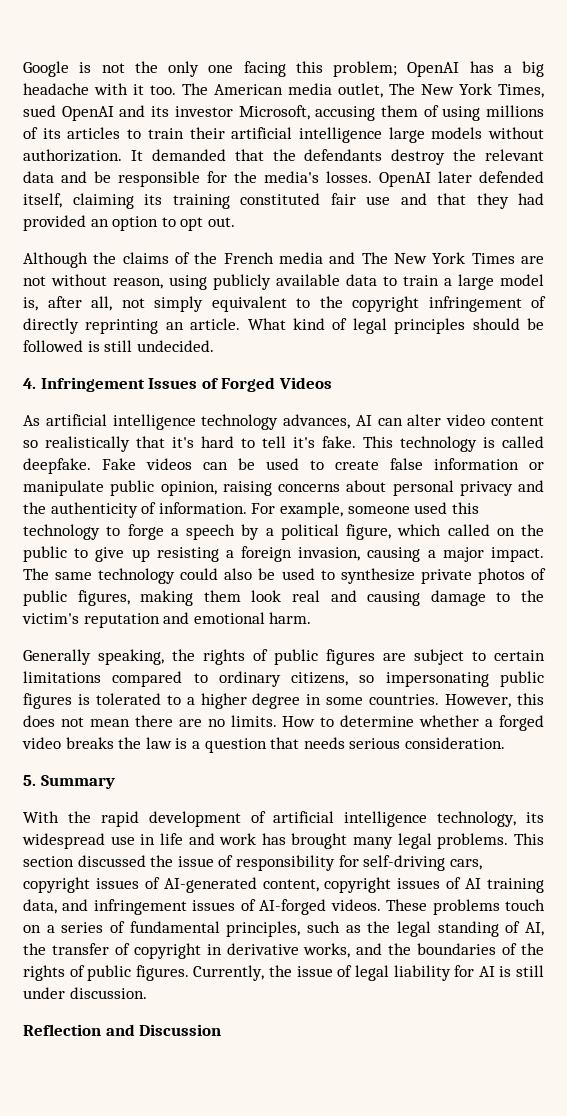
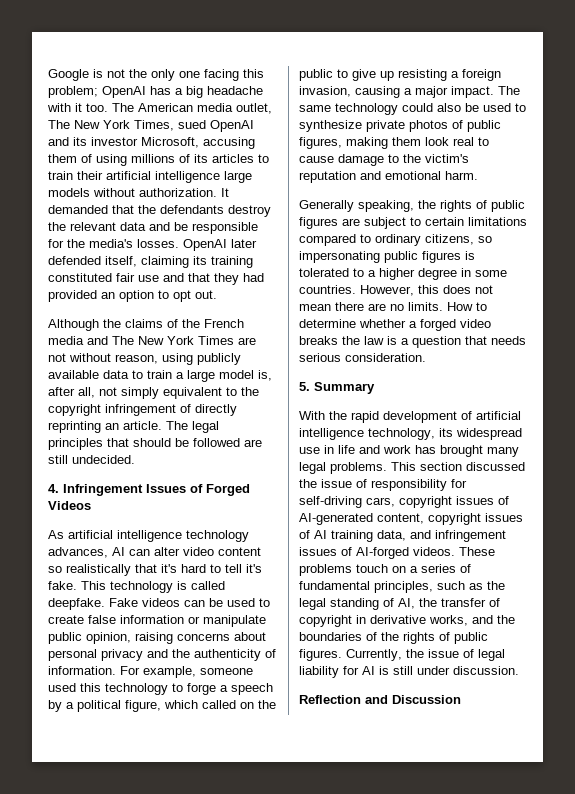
[247,318,348,330] What kind of -> [166,421,188,430] The
(466, 326) none -> [107,438,129,447] that
[87,341,100,352] is -> [244,439,262,447] are
[330,590,421,606] and causing -> [478,137,489,146] [299,156,334,163] to cause

